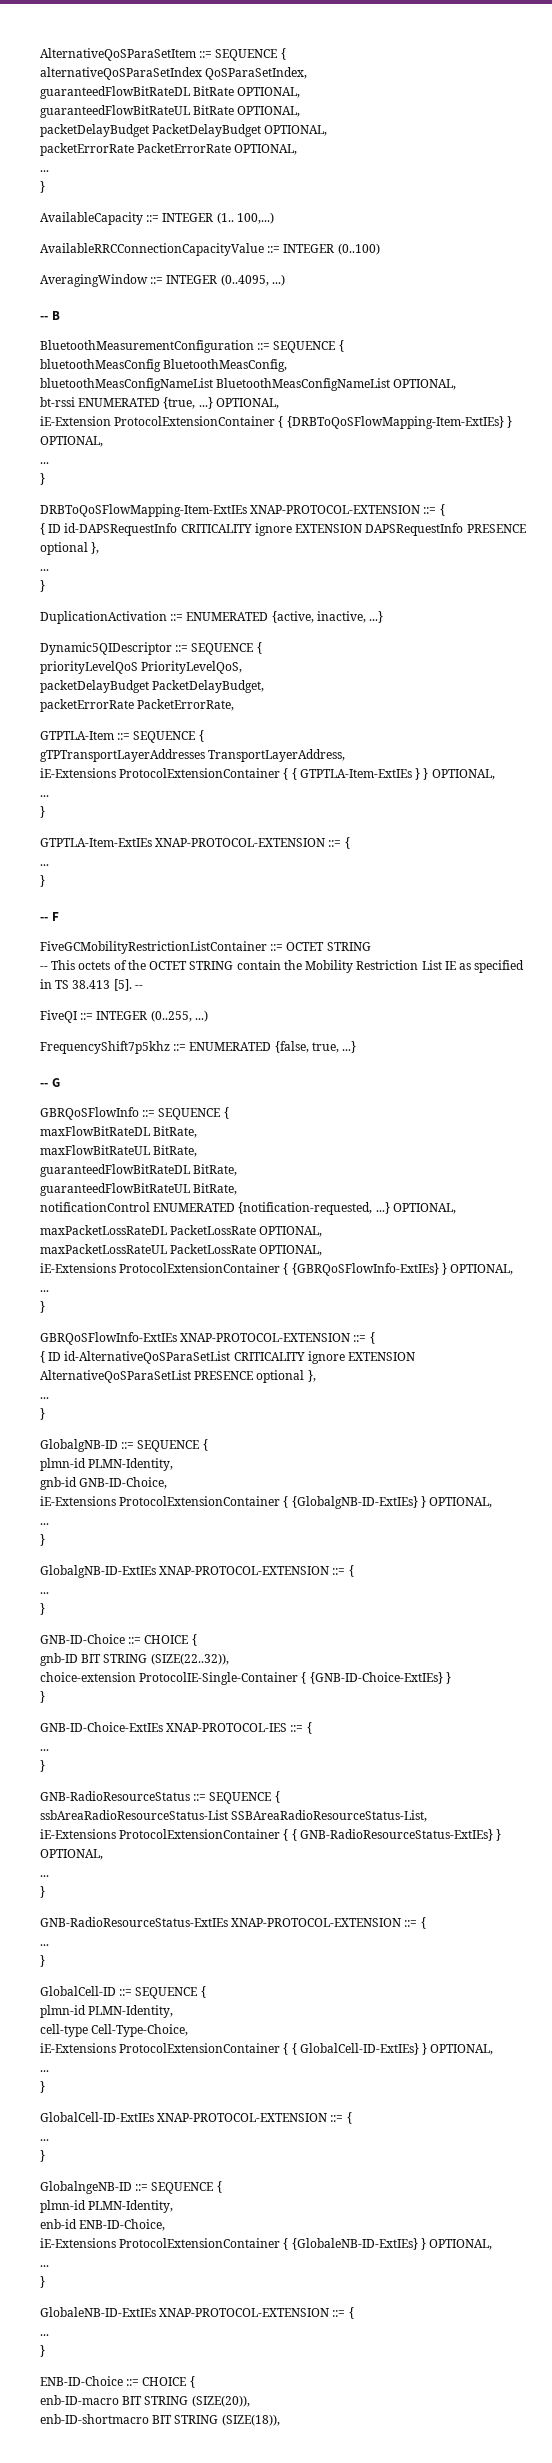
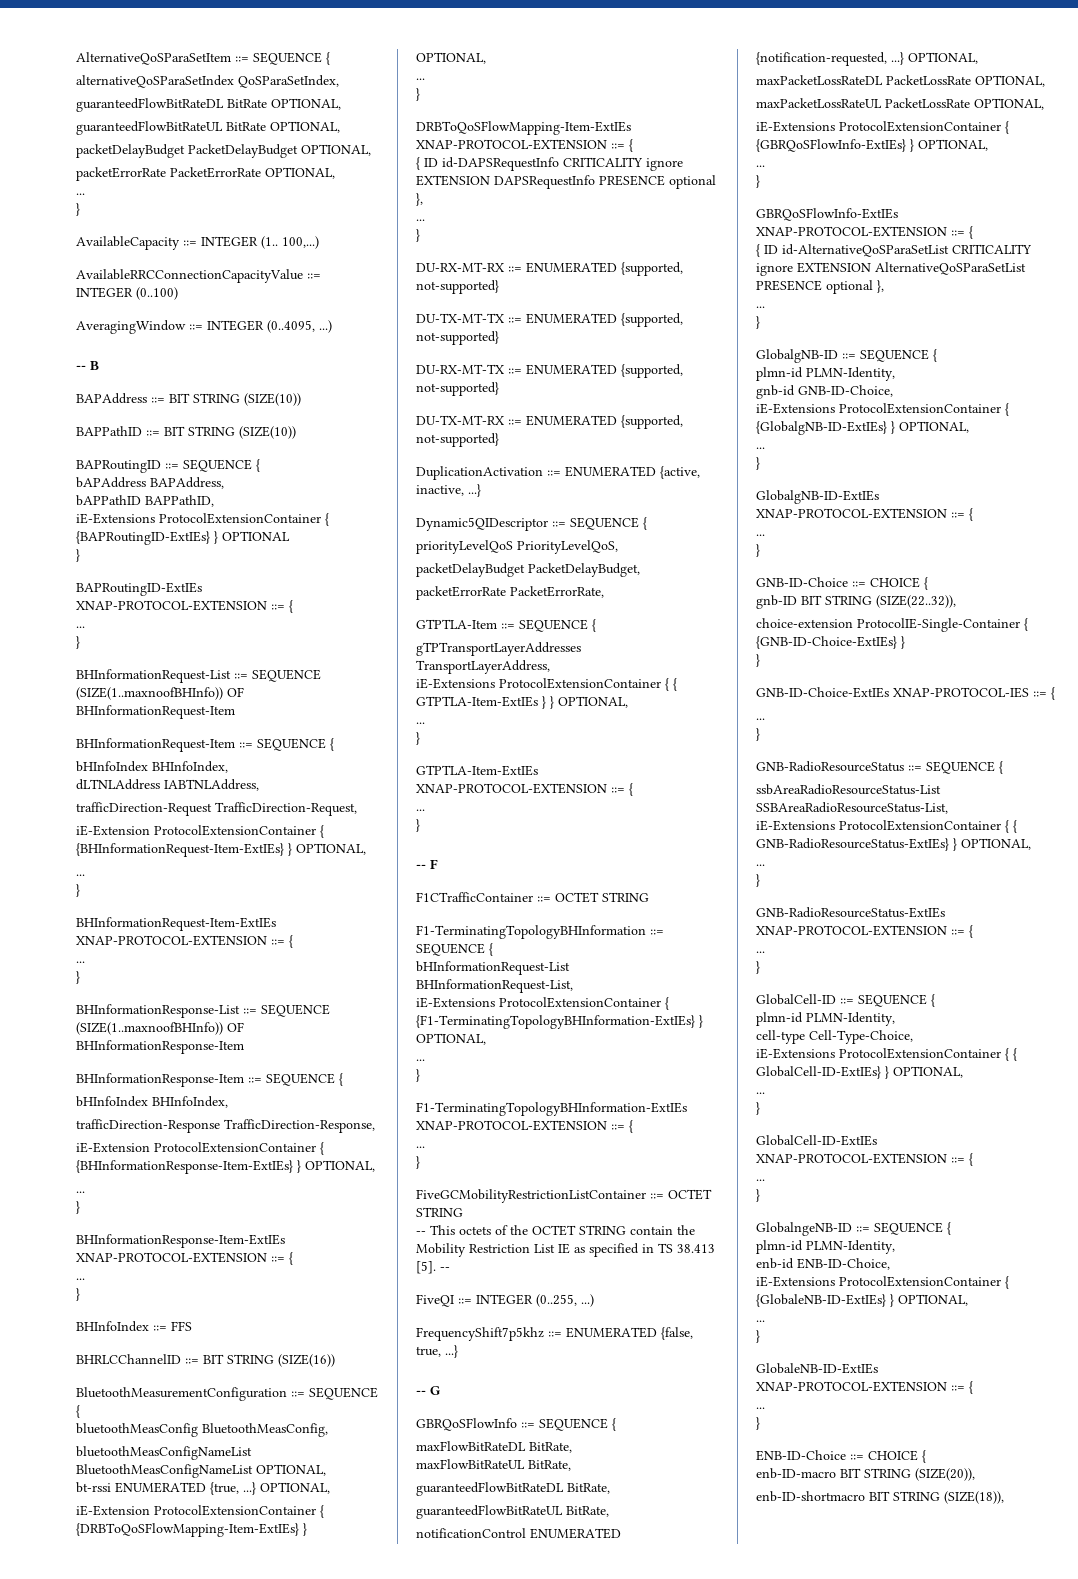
(60, 315) none -> [76,393,301,406] [76,426,296,439] [76,459,260,473] [76,477,224,489] [76,495,214,507] [76,513,329,526] [76,531,290,545] [76,549,80,562] [76,582,202,596] [76,600,293,613] [76,626,85,628] [76,636,80,649] [76,669,321,683] [76,687,244,700] [76,705,235,719] [76,738,334,752] [76,761,228,773] [76,779,259,791] [76,802,357,816] [76,825,324,838] [76,843,366,857] [76,874,85,876] [76,884,80,897] [76,917,276,931] [76,935,293,948] [76,961,85,963] [76,971,80,984] [76,1004,330,1018] [76,1022,244,1035] [76,1040,244,1054] [76,1073,343,1087] [76,1096,228,1108] [76,1119,375,1133] [76,1142,324,1155] [76,1160,375,1174] [76,1191,85,1193] [76,1201,80,1214] [76,1234,285,1248] [76,1252,293,1265] [76,1278,85,1280] [76,1288,80,1301] [76,1321,192,1332] [76,1354,335,1367] // BAPAddress ::= BIT STRING (SIZE(10)) // BAPPathID ::= BIT STRING (SIZE(10)) // BAPRoutingID ::= SEQUENCE { // bAPAddress BAPAddress, // bAPPathID BAPPathID, // iE-Extensions ProtocolExtensionContainer { {BAPRoutingID-ExtIEs} } OPTIONAL // } // BAPRoutingID-ExtIEs XNAP-PROTOCOL-EXTENSION ::= { // ... // } // BHInformationRequest-List ::= SEQUENCE (SIZE(1..maxnoofBHInfo)) OF BHInformationRequest-Item // BHInformationRequest-Item ::= SEQUENCE { // bHInfoIndex BHInfoIndex, // dLTNLAddress IABTNLAddress, // trafficDirection-Request TrafficDirection-Request, // iE-Extension ProtocolExtensionContainer { {BHInformationRequest-Item-ExtIEs} } OPTIONAL, // ... // } // BHInformationRequest-Item-ExtIEs XNAP-PROTOCOL-EXTENSION ::= { // ... // } // BHInformationResponse-List ::= SEQUENCE (SIZE(1..maxnoofBHInfo)) OF BHInformationResponse-Item // BHInformationResponse-Item ::= SEQUENCE { // bHInfoIndex BHInfoIndex, // trafficDirection-Response TrafficDirection-Response, // iE-Extension ProtocolExtensionContainer { {BHInformationResponse-Item-ExtIEs} } OPTIONAL, // ... // } // BHInformationResponse-Item-ExtIEs XNAP-PROTOCOL-EXTENSION ::= { // ... // } // BHInfoIndex ::= FFS // BHRLCChannelID ::= BIT STRING (SIZE(16))
(45, 586) none -> [416,262,683,276] [416,280,499,294] [416,313,683,327] [416,331,499,345] [416,364,683,378] [416,382,499,396] [416,415,683,429] [416,433,499,447] // DU-RX-MT-RX ::= ENUMERATED {supported, not-supported} // DU-TX-MT-TX ::= ENUMERATED {supported, not-supported} // DU-RX-MT-TX ::= ENUMERATED {supported, not-supported} // DU-TX-MT-RX ::= ENUMERATED {supported, not-supported}
(59, 916) none -> [416,892,649,903] [416,925,664,939] [416,943,493,956] [416,961,570,975] [416,979,573,993] [416,997,669,1010] [416,1015,703,1029] [416,1033,486,1045] [416,1059,425,1061] [416,1069,420,1082] [416,1102,687,1116] [416,1120,633,1133] [416,1146,425,1148] [416,1156,420,1169] // F1CTrafficContainer ::= OCTET STRING // F1-TerminatingTopologyBHInformation ::= SEQUENCE { // bHInformationRequest-List BHInformationRequest-List, // iE-Extensions ProtocolExtensionContainer { {F1-TerminatingTopologyBHInformation-ExtIEs} } OPTIONAL, // ... // } // F1-TerminatingTopologyBHInformation-ExtIEs XNAP-PROTOCOL-EXTENSION ::= { // ... // }

